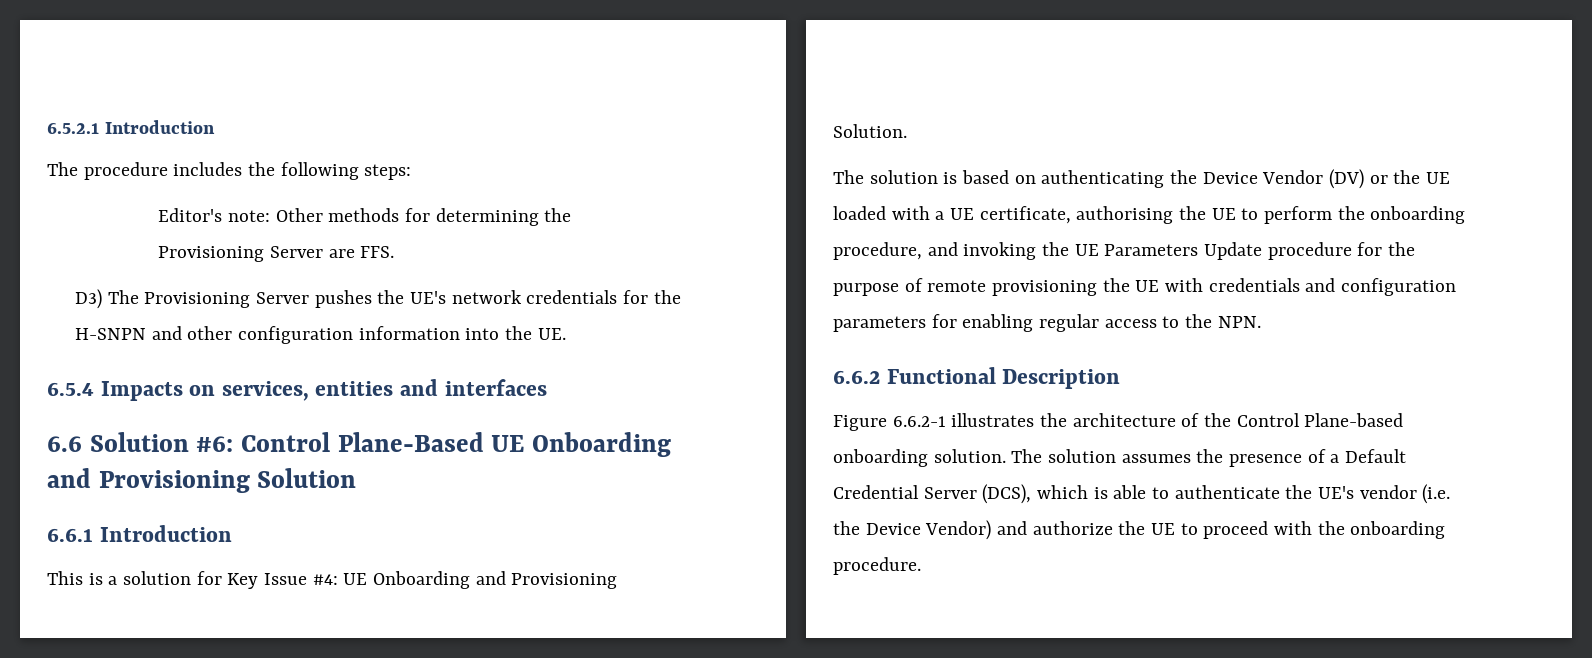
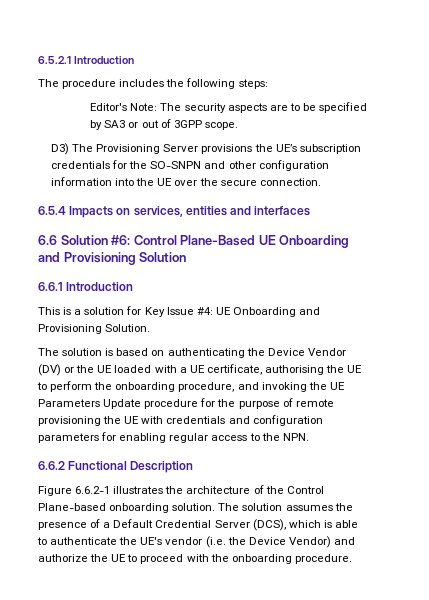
[228,208,572,226] [158,246,395,262] note: Other methods for determining the Provisioning Server are FFS. -> [130,102,368,113] [90,119,238,130] Note: The security aspects are to be specified by SA3 or out of 3GPP scope.
[314,290,522,308] pushes the UE's network -> [201,144,361,154] provisions the UE’s subscription
[74,328,146,340] H-SNPN -> [150,161,202,169] SO-SNPN
[537,328,566,340] UE. -> [157,178,321,186] UE over the secure connection.

